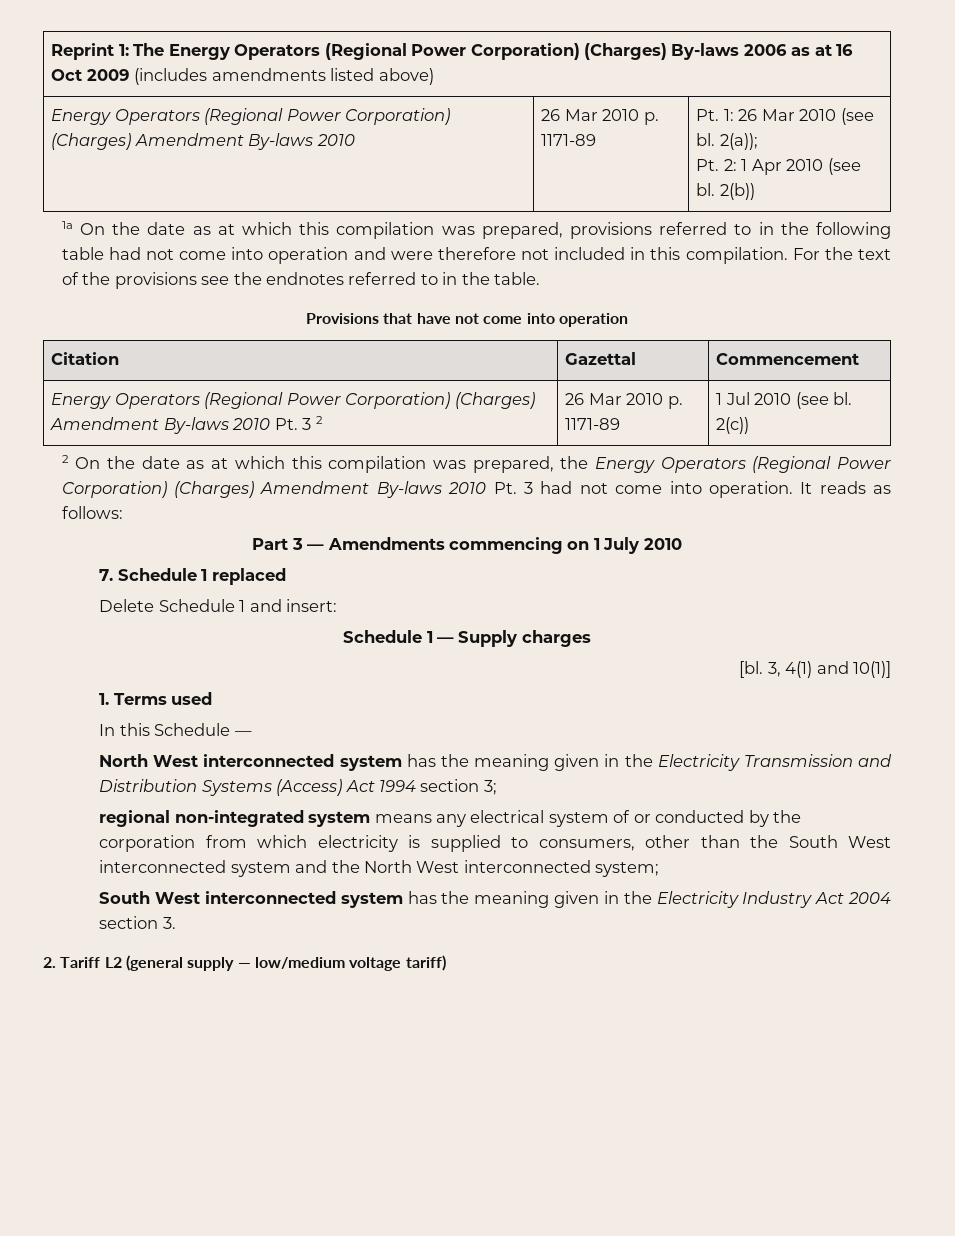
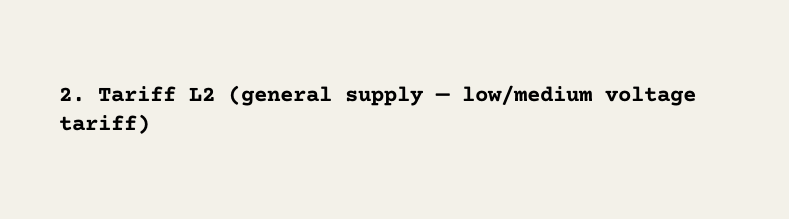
[51,43,854,60] [51,68,434,85] [51,108,451,125] [51,133,355,150] [541,109,659,125] [541,134,597,146] [696,108,874,125] [696,133,758,150] [696,158,861,175] [696,183,755,200] [61,221,892,239] [61,247,892,264] [61,272,541,289] [306,313,628,327] [51,352,120,365] [565,352,637,365] [716,353,860,365] [51,392,535,409] [50,416,323,434] [565,393,683,409] [565,418,621,430] [716,392,853,409] [716,417,750,434] [61,455,892,473] [61,481,891,498] [61,506,123,519] [252,537,682,554] [99,568,286,585] [99,599,338,612] [343,630,591,647] [739,661,892,678] [99,692,213,705] [99,723,252,736] [99,754,893,771] [99,779,497,796] [99,810,802,827] [99,835,891,852] [99,860,660,877] [99,891,892,908] [99,916,176,929] Reprint 1: The Energy Operators (Regional Power Corporation) (Charges) By-laws 2006 as at 16 Oct 2009 (includes amendments listed above) // Energy Operators (Regional Power Corporation) (Charges) Amendment By-laws 2010 | 26 Mar 2010 p. 1171-89 | Pt. 1: 26 Mar 2010 (see bl. 2(a)); // Pt. 2: 1 Apr 2010 (see bl. 2(b)) // 1a On the date as at which this compilation was prepared, provisions referred to in the following table had not come into operation and were therefore not included in this compilation. For the text of the provisions see the endnotes referred to in the table. // Provisions that have not come into operation // Citation | Gazettal | Commencement // Energy Operators (Regional Power Corporation) (Charges) Amendment By-laws 2010 Pt. 3 2 | 26 Mar 2010 p. 1171-89 | 1 Jul 2010 (see bl. 2(c)) // 2 On the date as at which this compilation was prepared, the Energy Operators (Regional Power Corporation) (Charges) Amendment By-laws 2010 Pt. 3 had not come into operation. It reads as follows: // Part 3 — Amendments commencing on 1 July 2010 // 7. Schedule 1 replaced // Delete Schedule 1 and insert: // Schedule 1 — Supply charges // [bl. 3, 4(1) and 10(1)] // 1. Terms used // In this Schedule — // North West interconnected system has the meaning given in the Electricity Transmission and Distribution Systems (Access) Act 1994 section 3; // regional non-integrated system means any electrical system of or conducted by the corporation from which electricity is supplied to consumers, other than the South West interconnected system and the North West interconnected system; // South West interconnected system has the meaning given in the Electricity Industry Act 2004 section 3. // -> (59, 94) none

